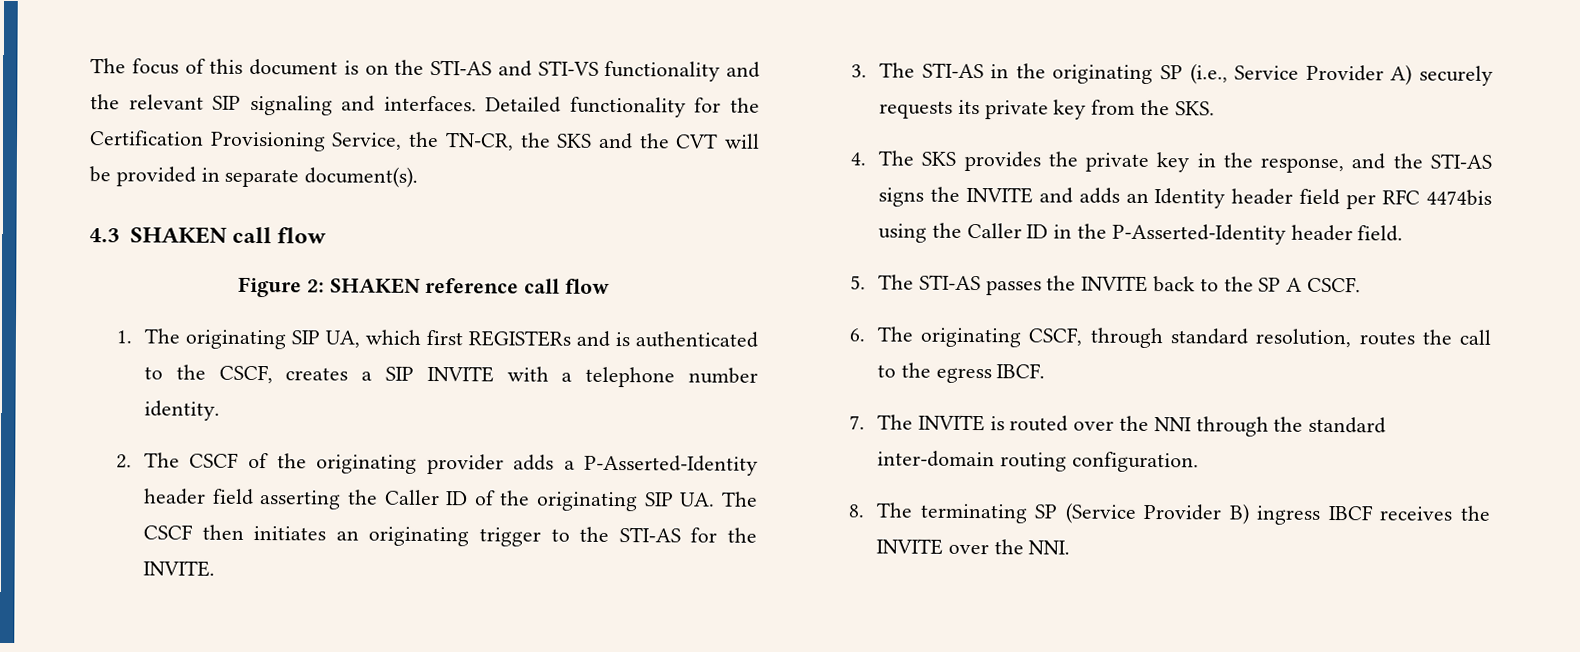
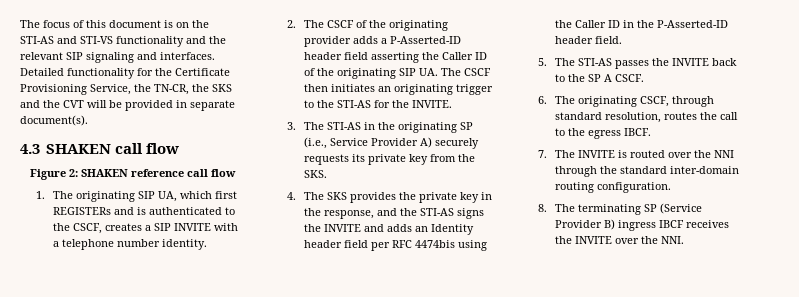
[89,130,204,146] Certification -> [175,68,230,76] Certificate
[584,454,758,476] P-Asserted-Identity -> [389,36,461,44] P-Asserted-ID
[1111,223,1286,245] P-Asserted-Identity -> [656,20,728,28] P-Asserted-ID

